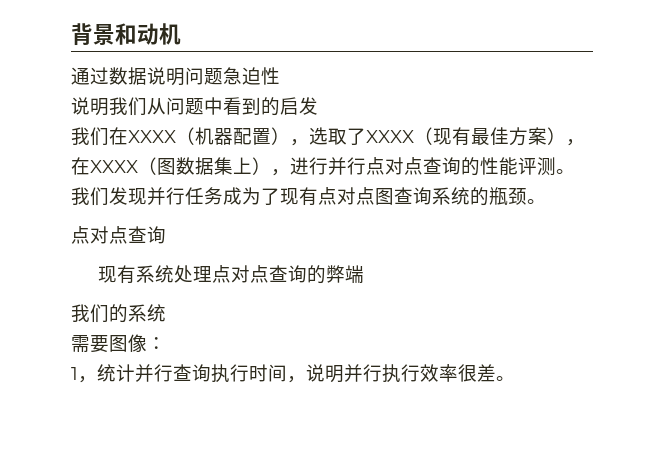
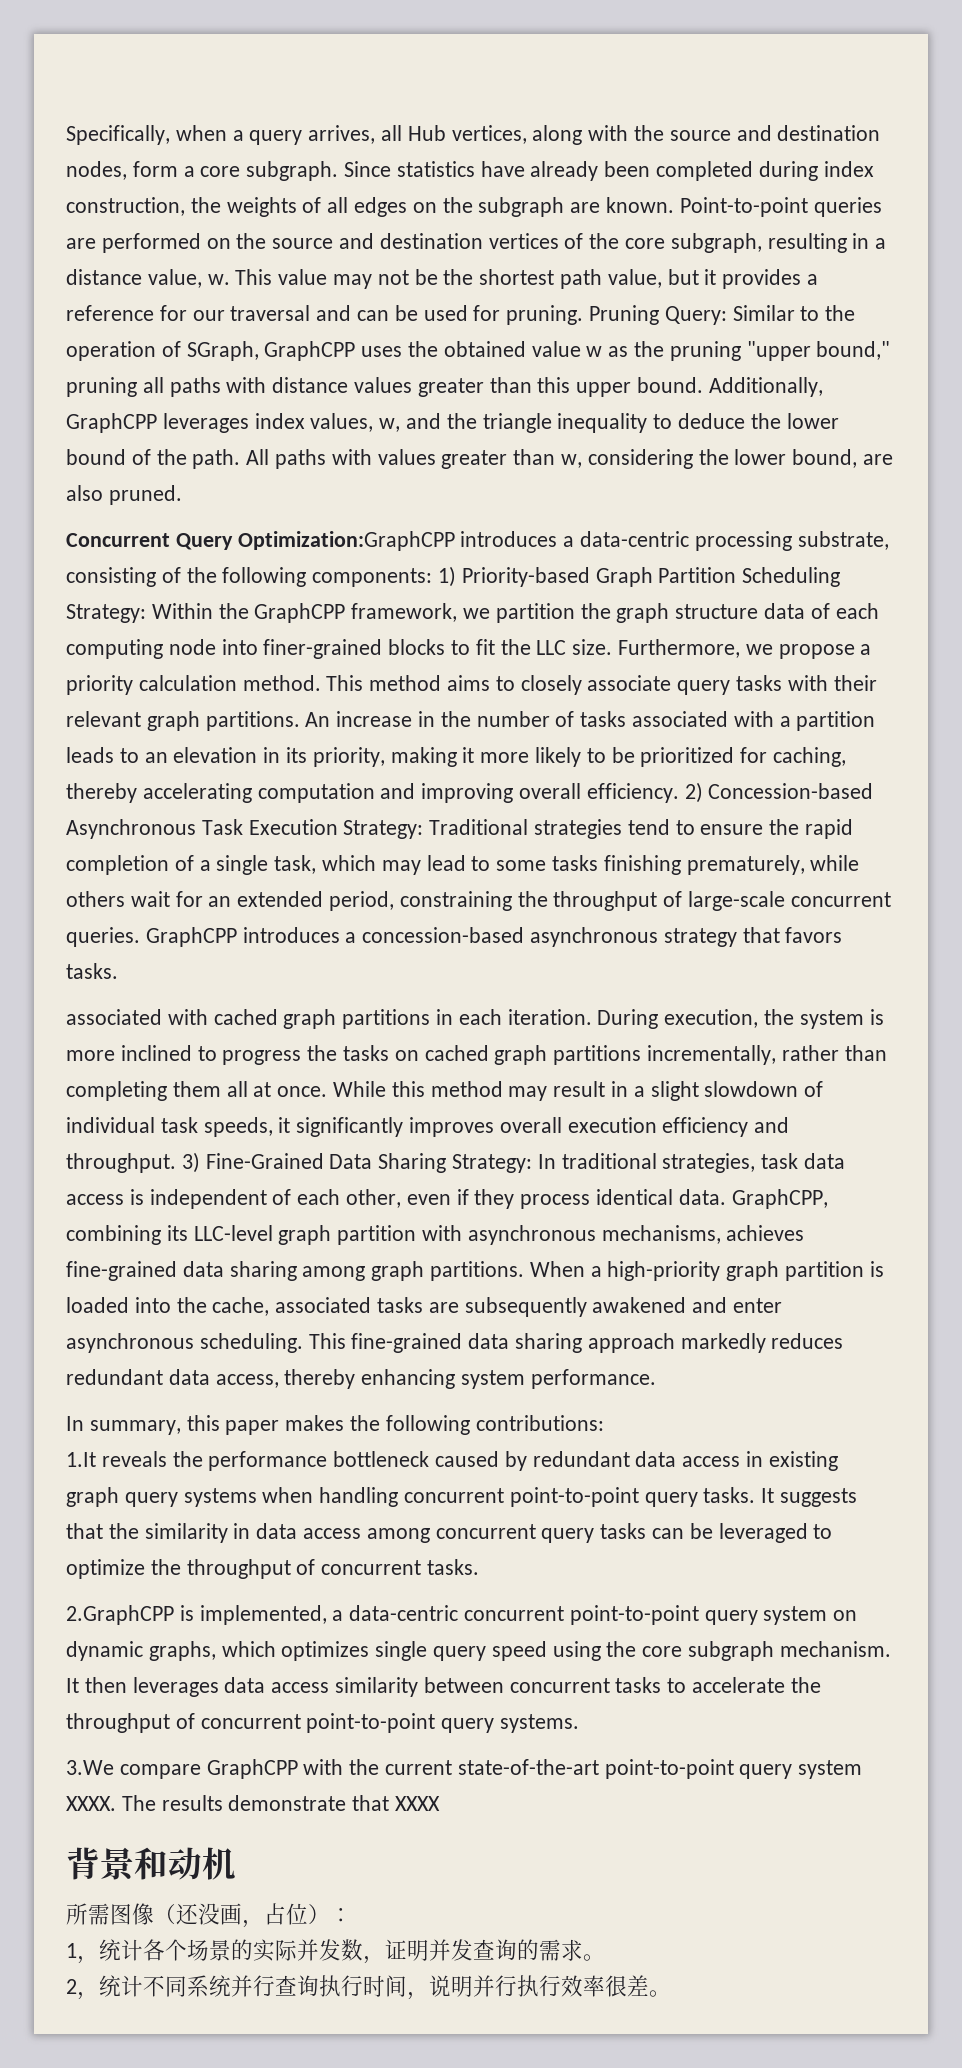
[71,23,181,46] [71,67,280,86] [71,97,318,116] [71,127,585,146] [71,157,575,176] [71,187,546,206] [71,226,166,244] [98,265,365,284] [71,304,166,323] [71,334,166,353] [71,364,135,383] 背景和动机 // 通过数据说明问题急迫性 // 说明我们从问题中看到的启发 // 我们在XXXX（机器配置），选取了XXXX（现有最佳方案），在XXXX（图数据集上），进行并行点对点查询的性能评测。我们发现并行任务成为了现有点对点图查询系统的瓶颈。 // 点对点查询 // 现有系统处理点对点查询的弊端 // 我们的系统 // 需要图像： // 1，统计 -> [66,125,881,145] [66,161,874,181] [66,197,882,217] [66,233,887,253] [66,269,819,289] [66,305,856,325] [66,341,891,361] [66,377,823,397] [66,413,839,433] [66,449,894,469] [66,485,182,505] [66,531,889,551] [66,566,841,587] [66,603,879,623] [66,639,872,659] [66,675,877,695] [66,711,876,731] [66,747,847,767] [66,782,874,803] [66,819,854,839] [66,855,860,875] [66,891,891,911] [66,927,843,947] [66,963,118,979] [66,1009,884,1029] [66,1045,887,1065] [66,1081,824,1101] [66,1117,790,1137] [66,1152,846,1173] [66,1189,828,1209] [66,1225,805,1245] [66,1261,884,1281] [66,1297,783,1317] [66,1333,844,1353] [66,1369,656,1389] [66,1415,604,1435] [66,1451,838,1471] [66,1487,858,1507] [66,1523,833,1543] [66,1559,480,1579] [66,1605,858,1625] [66,1641,891,1661] [66,1677,821,1697] [66,1713,580,1733] [66,1759,863,1779] [66,1795,441,1811] [66,1847,236,1881] [66,1903,352,1928] [66,1939,605,1964] [66,1975,231,2000] Specifically, when a query arrives, all Hub vertices, along with the source and destination nodes, form a core subgraph. Since statistics have already been completed during index construction, the weights of all edges on the subgraph are known. Point-to-point queries are performed on the source and destination vertices of the core subgraph, resulting in a distance value, w. This value may not be the shortest path value, but it provides a reference for our traversal and can be used for pruning. Pruning Query: Similar to the operation of SGraph, GraphCPP uses the obtained value w as the pruning "upper bound," pruning all paths with distance values greater than this upper bound. Additionally, GraphCPP leverages index values, w, and the triangle inequality to deduce the lower bound of the path. All paths with values greater than w, considering the lower bound, are also pruned. // Concurrent Query Optimization:GraphCPP introduces a data-centric processing substrate, consisting of the following components: 1) Priority-based Graph Partition Scheduling Strategy: Within the GraphCPP framework, we partition the graph structure data of each computing node into finer-grained blocks to fit the LLC size. Furthermore, we propose a priority calculation method. This method aims to closely associate query tasks with their relevant graph partitions. An increase in the number of tasks associated with a partition leads to an elevation in its priority, making it more likely to be prioritized for caching, thereby accelerating computation and improving overall efficiency. 2) Concession-based Asynchronous Task Execution Strategy: Traditional strategies tend to ensure the rapid completion of a single task, which may lead to some tasks finishing prematurely, while others wait for an extended period, constraining the throughput of large-scale concurrent queries. GraphCPP introduces a concession-based asynchronous strategy that favors tasks. // associated with cached graph partitions in each iteration. During execution, the system is more inclined to progress the tasks on cached graph partitions incrementally, rather than completing them all at once. While this method may result in a slight slowdown of individual task speeds, it significantly improves overall execution efficiency and throughput. 3) Fine-Grained Data Sharing Strategy: In traditional strategies, task data access is independent of each other, even if they process identical data. GraphCPP, combining its LLC-level graph partition with asynchronous mechanisms, achieves fine-grained data sharing among graph partitions. When a high-priority graph partition is loaded into the cache, associated tasks are subsequently awakened and enter asynchronous scheduling. This fine-grained data sharing approach markedly reduces redundant data access, thereby enhancing system performance. // In summary, this paper makes the following contributions: // 1.It reveals the performance bottleneck caused by redundant data access in existing graph query systems when handling concurrent point-to-point query tasks. It suggests that the similarity in data access among concurrent query tasks can be leveraged to optimize the throughput of concurrent tasks. // 2.GraphCPP is implemented, a data-centric concurrent point-to-point query system on dynamic graphs, which optimizes single query speed using the core subgraph mechanism. It then leverages data access similarity between concurrent tasks to accelerate the throughput of concurrent point-to-point query systems. // 3.We compare GraphCPP with the current state-of-the-art point-to-point query system XXXX. The results demonstrate that XXXX // 背景和动机 // 所需图像（还没画，占位）： // 1，统计各个场景的实际并发数，证明并发查询的需求。 // 2，统计不同系统

